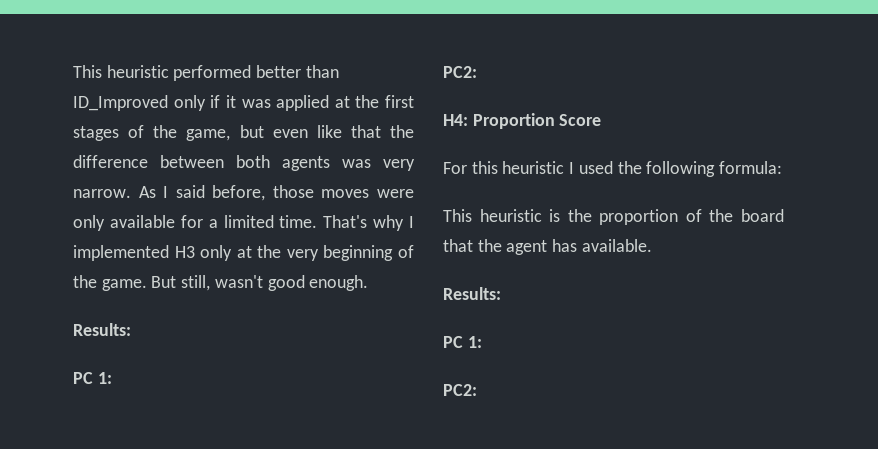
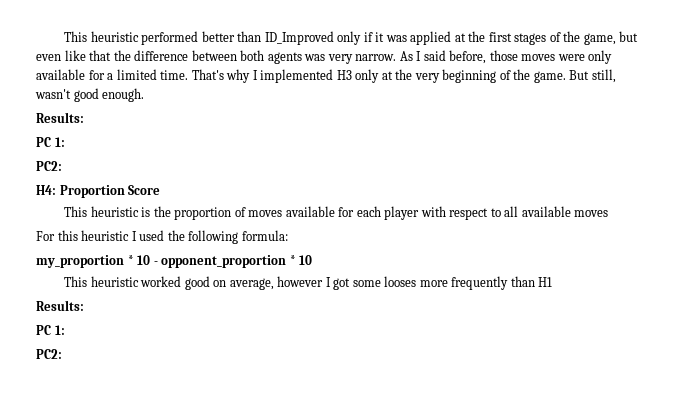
(602, 120) none -> [64,206,609,220] // This heuristic is the proportion of moves available for each player with respect to all available moves
[443,209,784,225] [443,239,652,255] This heuristic is the proportion of the board that the agent has available. -> [36,255,313,268] [64,276,553,290] my_proportion * 10 - opponent_proportion * 10 // This heuristic worked good on average, however I got some looses more frequently than H1

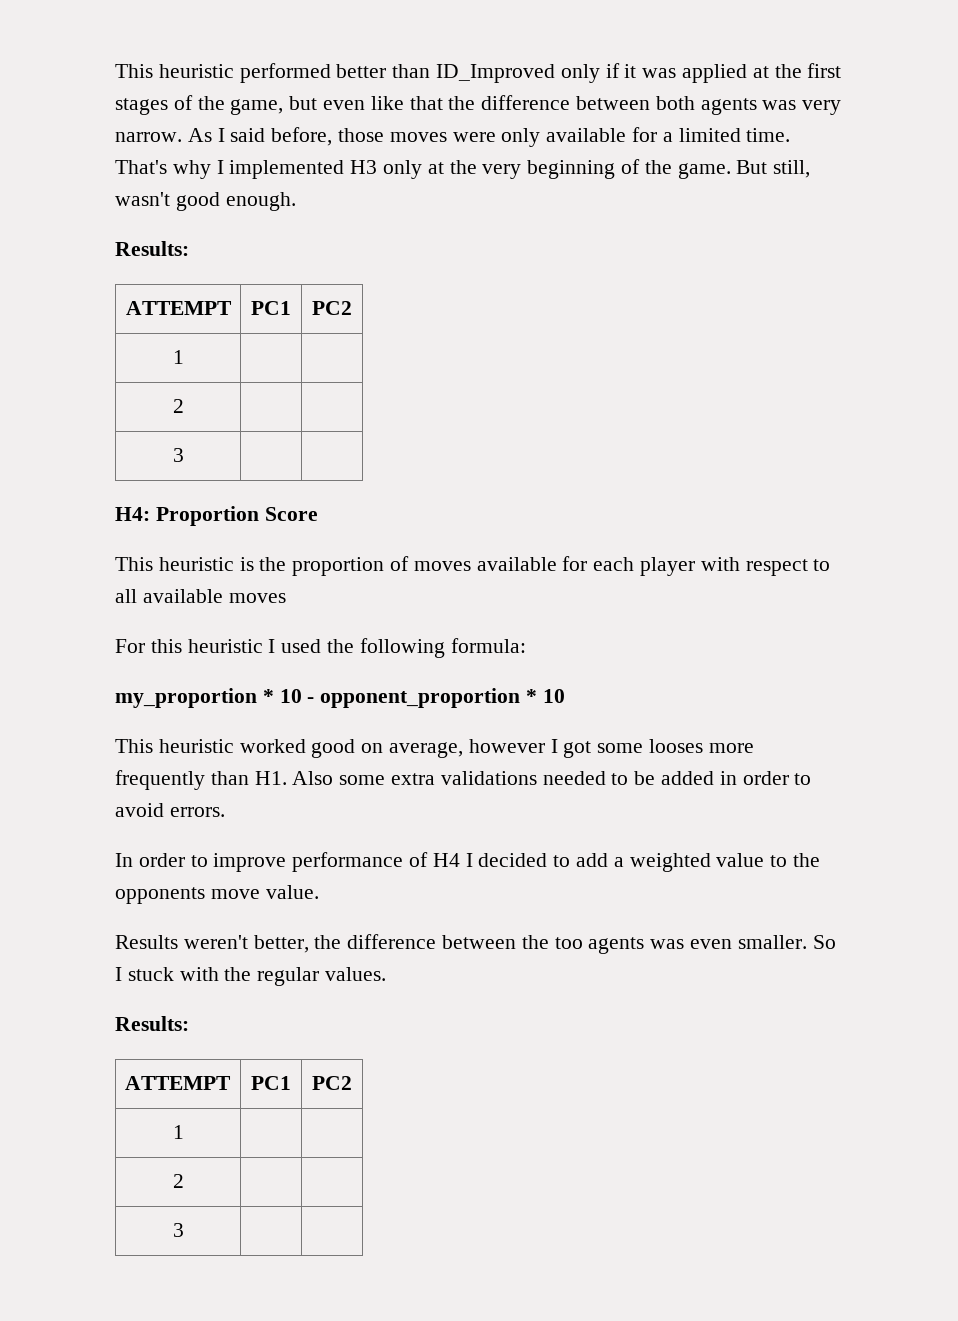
[36,137,65,147] [36,161,62,171] // PC 1: // PC2: -> [125,301,232,315] [251,301,291,315] [312,301,352,315] [172,350,184,364] [172,399,184,413] [172,448,184,462] // ATTEMPT | PC1 | PC2 // 1 | | // 2 | | // 3 | |
[538,277,553,287] [36,300,84,311] [36,325,65,335] [36,349,62,359] H1 // Results: // PC 1: // PC2: -> [254,771,812,785] [115,803,225,817] [115,852,821,872] [115,885,319,904] [115,934,836,954] [115,967,387,986] [115,1016,189,1031] [124,1076,231,1090] [251,1076,291,1090] [312,1076,352,1090] [172,1125,184,1139] [172,1174,184,1188] [172,1223,184,1237] H1. Also some extra validations needed to be added in order to avoid errors. // In order to improve performance of H4 I decided to add a weighted value to the opponents move value. // Results weren't better, the difference between the too agents was even smaller. So I stuck with the regular values. // Results: // ATTEMPT | PC1 | PC2 // 1 | | // 2 | | // 3 | |

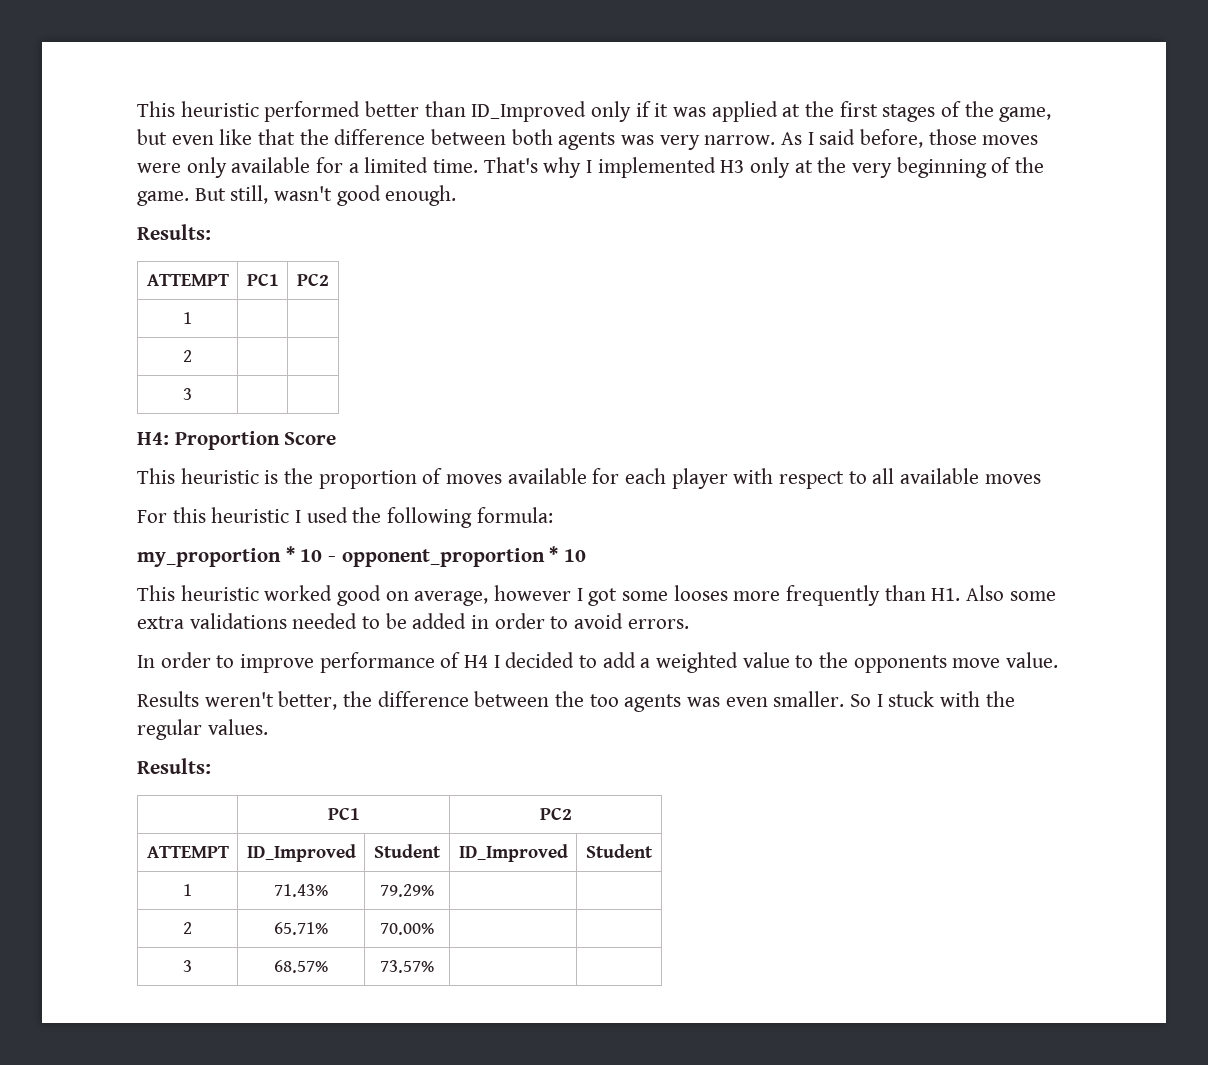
[124,1076,231,1090] [251,1076,291,1090] [312,1076,352,1090] [172,1125,184,1139] [172,1174,184,1188] [172,1223,184,1237] ATTEMPT | PC1 | PC2 // 1 | | // 2 | | // 3 -> [327,807,360,820] [539,807,572,820] [146,846,229,858] [246,844,356,862] [374,844,441,858] [458,844,568,862] [586,844,653,858] [183,884,192,896] [274,884,328,897] [380,884,434,897] [183,922,192,934] [274,922,328,935] [380,923,434,935] [183,960,192,972] [274,960,328,973] [380,960,434,973] | PC1 | PC2 // ATTEMPT | ID_Improved | Student | ID_Improved | Student // 1 | 71.43% | 79.29% | | // 2 | 65.71% | 70.00% | | // 3 | 68.57% | 73.57%

